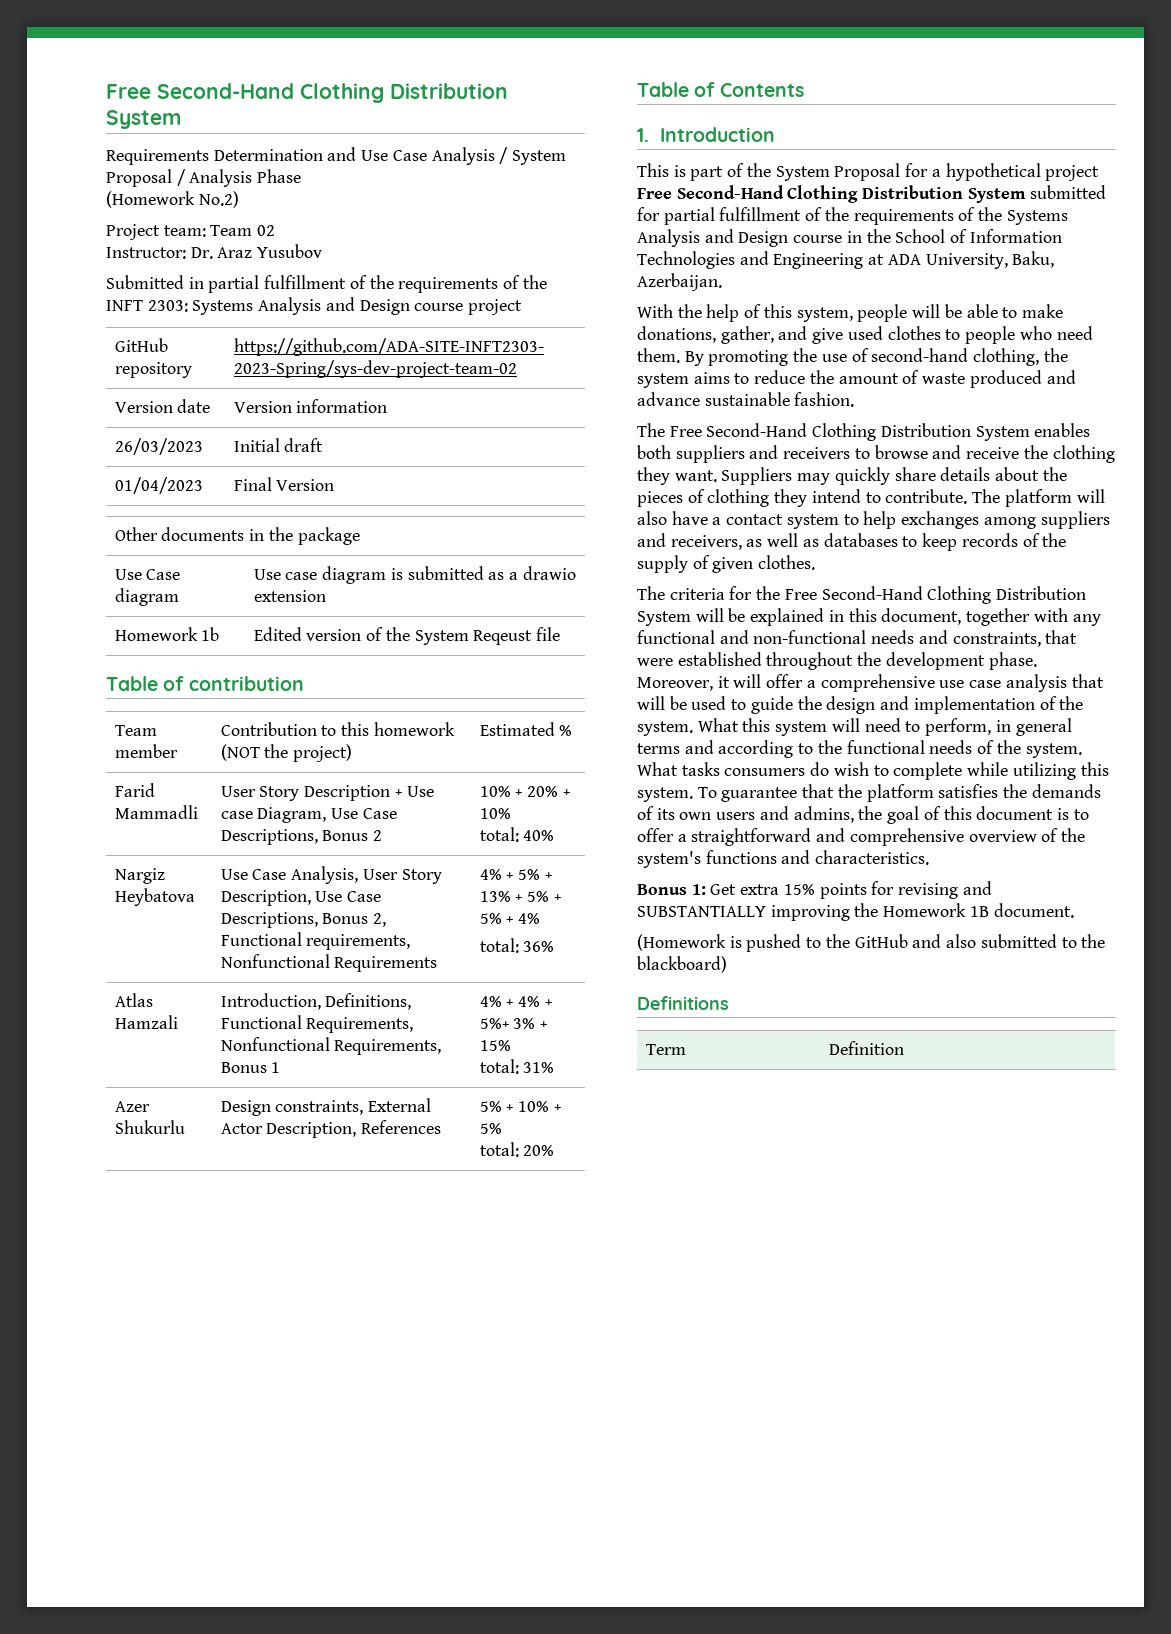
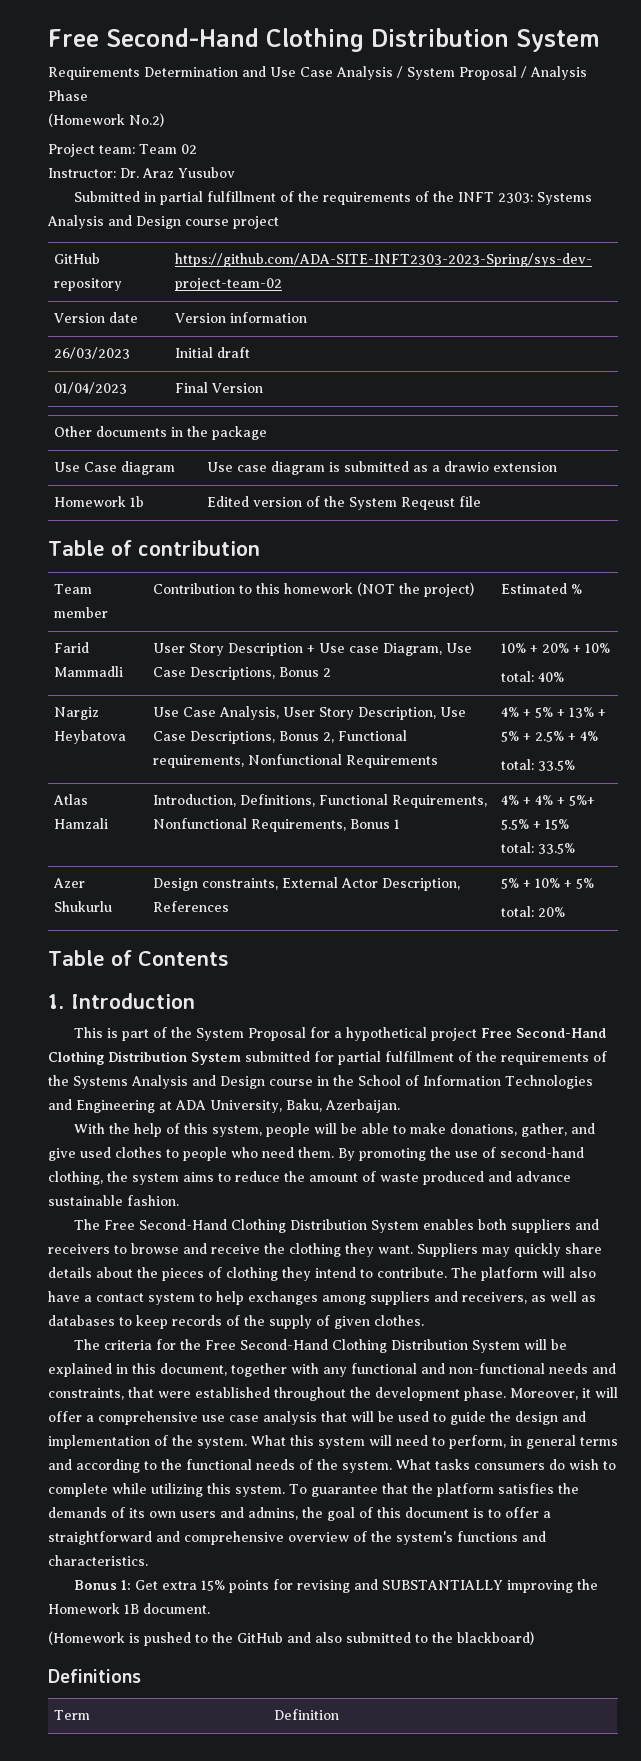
[479,913,502,924] 5% -> [535,731,565,742] 2.5%
[523,941,555,952] 36% -> [538,760,576,771] 33.5%
[513,1018,536,1029] 3% -> [501,819,530,830] 5.5%
[523,1062,555,1073] 31% -> [538,843,576,854] 33.5%

